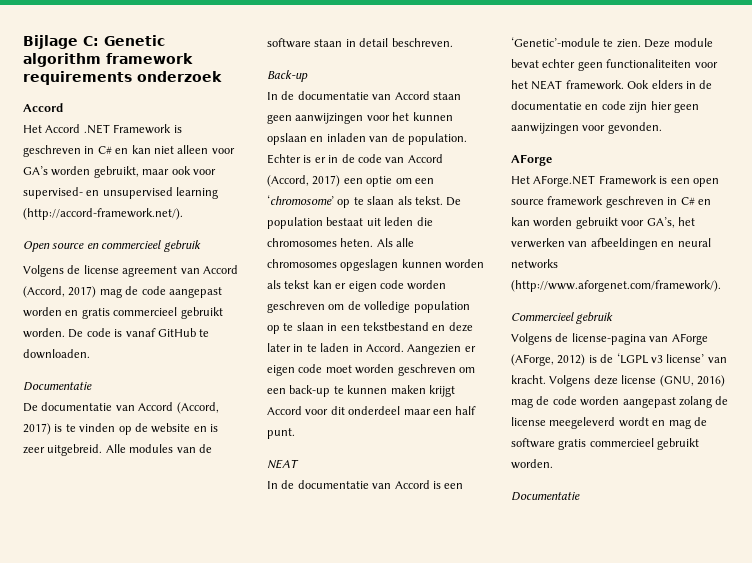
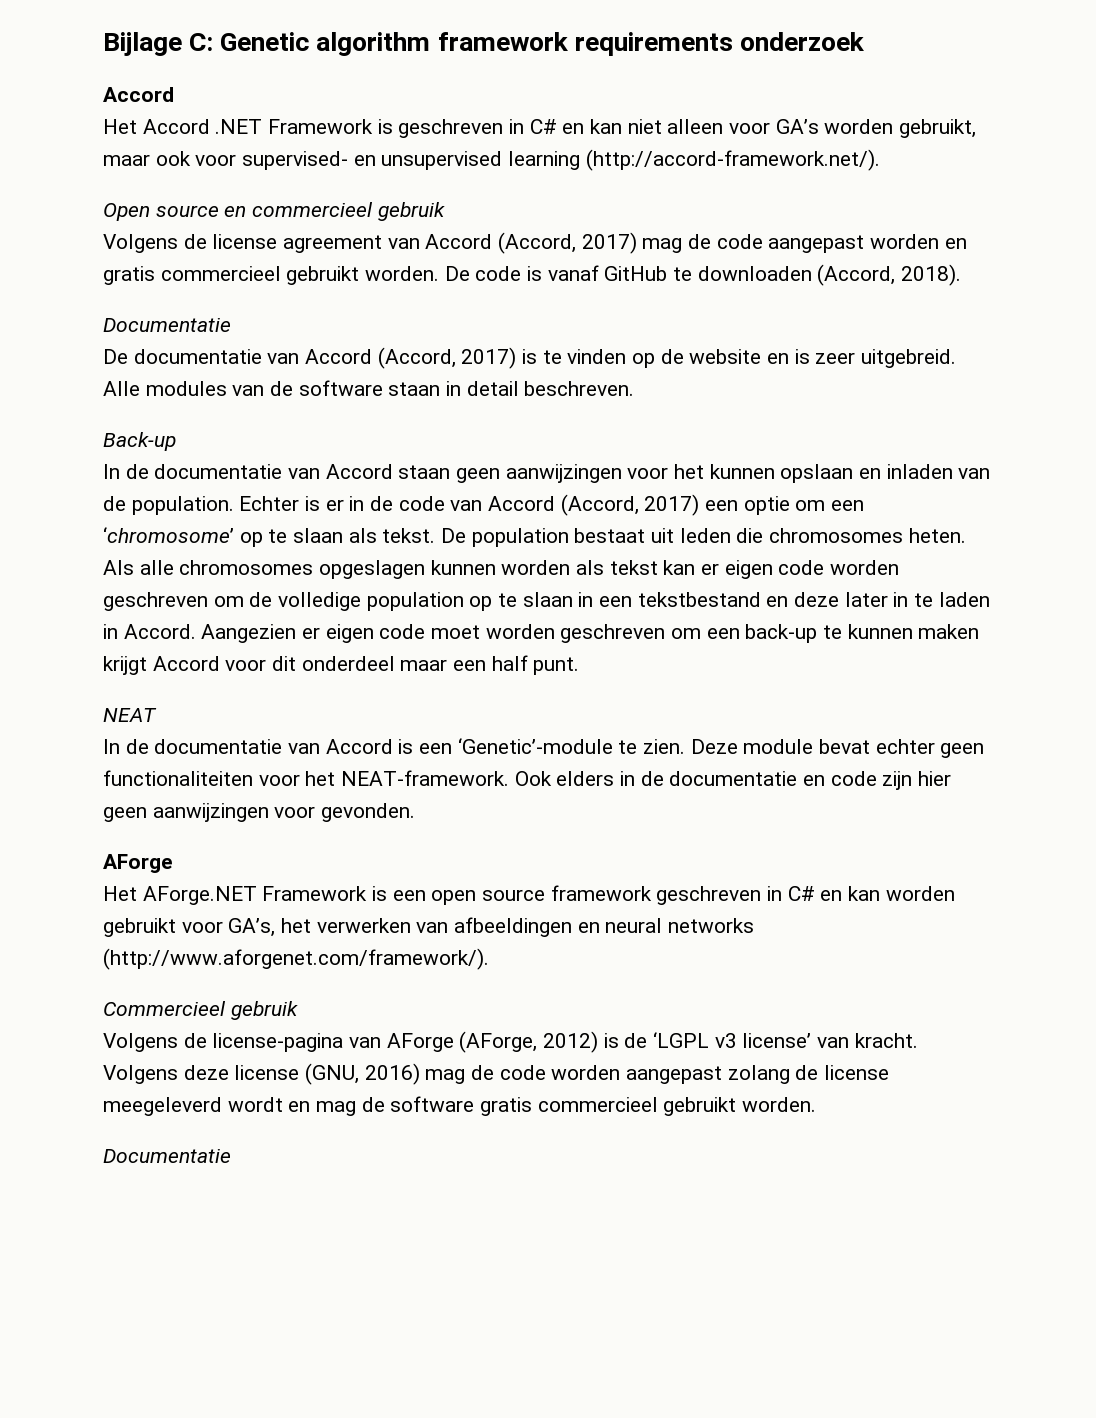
[23,349,90,359] downloaden. -> [697,264,962,286] downloaden (Accord, 2018).
[531,80,624,90] NEAT framework. -> [341,770,510,786] NEAT-framework.

